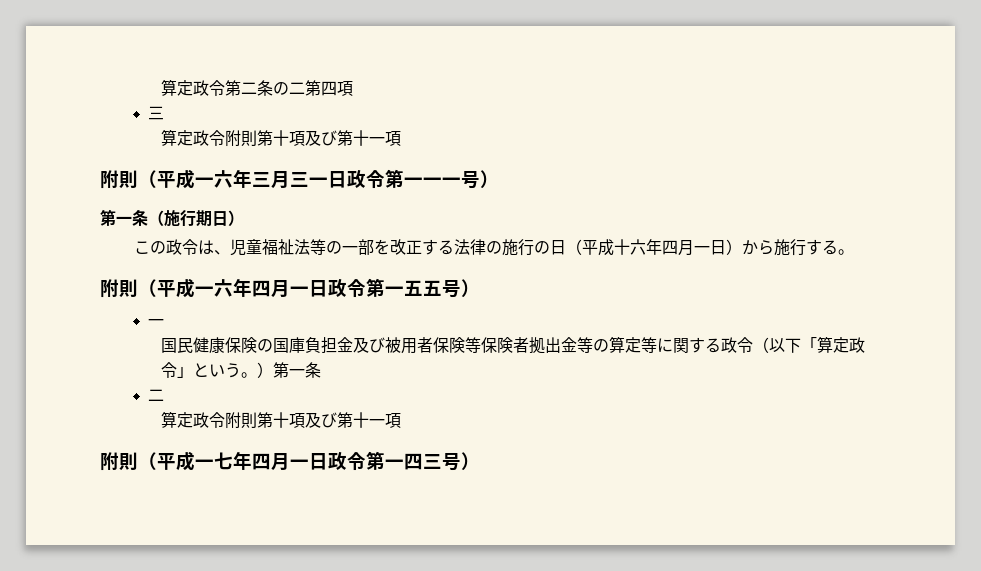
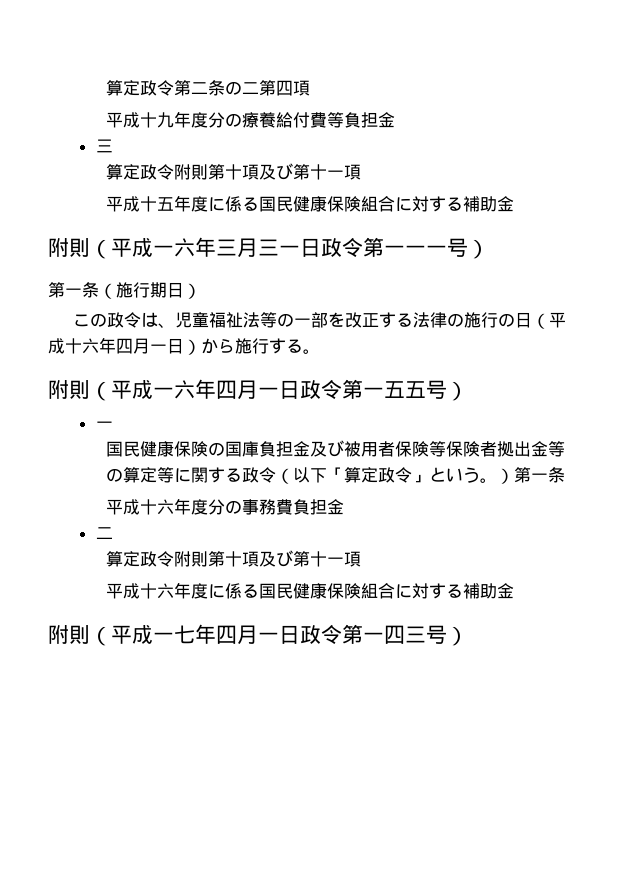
(354, 88) none -> [105,111,395,128] // 平成十九年度分の療養給付費等負担金
(402, 138) none -> [105,195,514,212] // 平成十五年度に係る国民健康保険組合に対する補助金
(322, 370) none -> [105,498,344,515] // 平成十六年度分の事務費負担金
(402, 420) none -> [105,582,514,599] // 平成十六年度に係る国民健康保険組合に対する補助金

